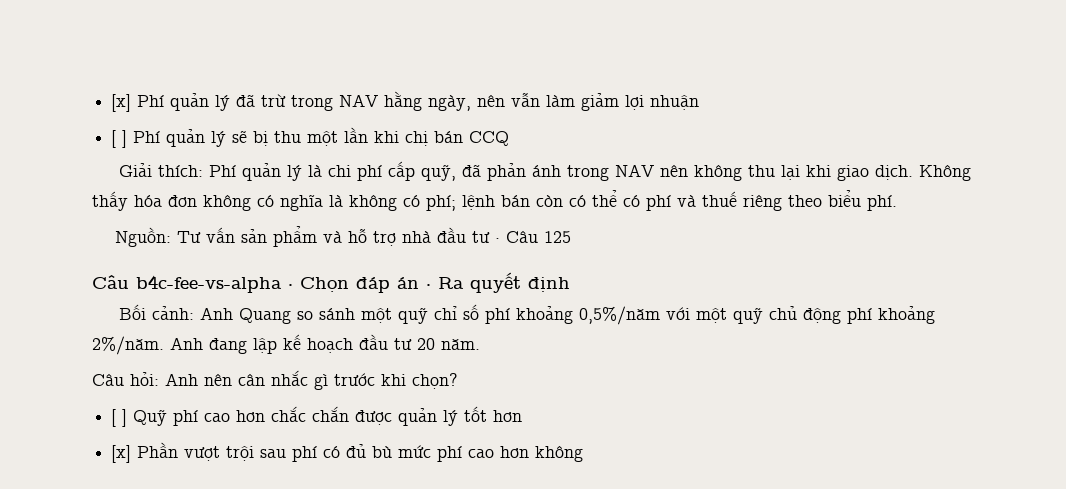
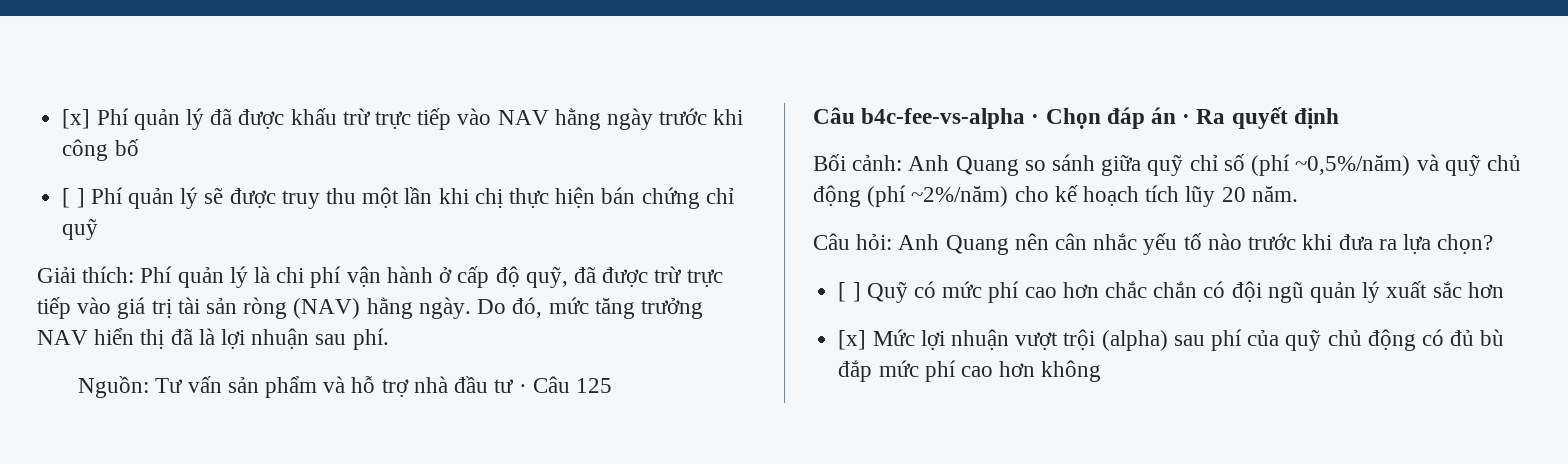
[261,91,700,111] trừ trong NAV hằng ngày, nên vẫn làm giảm lợi nhuận -> [238,108,744,130] [62,139,139,161] được khấu trừ trực tiếp vào NAV hằng ngày trước khi công bố
[253,131,269,146] bị -> [229,188,320,209] được truy
[434,131,510,146] bán CCQ -> [509,187,734,209] [62,218,99,240] thực hiện bán chứng chỉ quỹ
[387,161,971,181] [92,190,861,211] cấp quỹ, đã phản ánh trong NAV nên không thu lại khi giao dịch. Không thấy hóa đơn không có nghĩa là không có phí; lệnh bán còn có thể có phí và thuế riêng theo biểu -> [346,266,723,288] [37,297,703,319] [37,328,347,349] vận hành ở cấp độ quỹ, đã được trừ trực tiếp vào giá trị tài sản ròng (NAV) hằng ngày. Do đó, mức tăng trưởng NAV hiển thị đã là lợi nhuận sau
[360,308,392,323] một -> [1101,154,1142,176] giữa
[484,306,935,325] [92,334,412,355] phí khoảng 0,5%/năm với một quỹ chủ động phí khoảng 2%/năm. Anh đang lập kế hoạch đầu tư -> [1251,154,1521,176] [813,185,1216,207] (phí ~0,5%/năm) và quỹ chủ động (phí ~2%/năm) cho kế hoạch tích lũy
(198, 379) none -> [945,235,1009,255] Quang
[314,373,406,390] gì trước khi -> [1143,233,1431,255] yếu tố nào trước khi đưa ra lựa
(168, 418) none -> [913,281,983,298] có mức
[355,406,488,426] được quản lý tốt -> [1203,281,1462,303] có đội ngũ quản lý xuất sắc
[137,442,179,458] Phần -> [872,329,1009,350] Mức lợi nhuận
(255, 453) none -> [1101,330,1168,351] (alpha)
(318, 454) none -> [1247,329,1416,351] của quỹ chủ động
(393, 452) none -> [838,360,873,382] đắp

